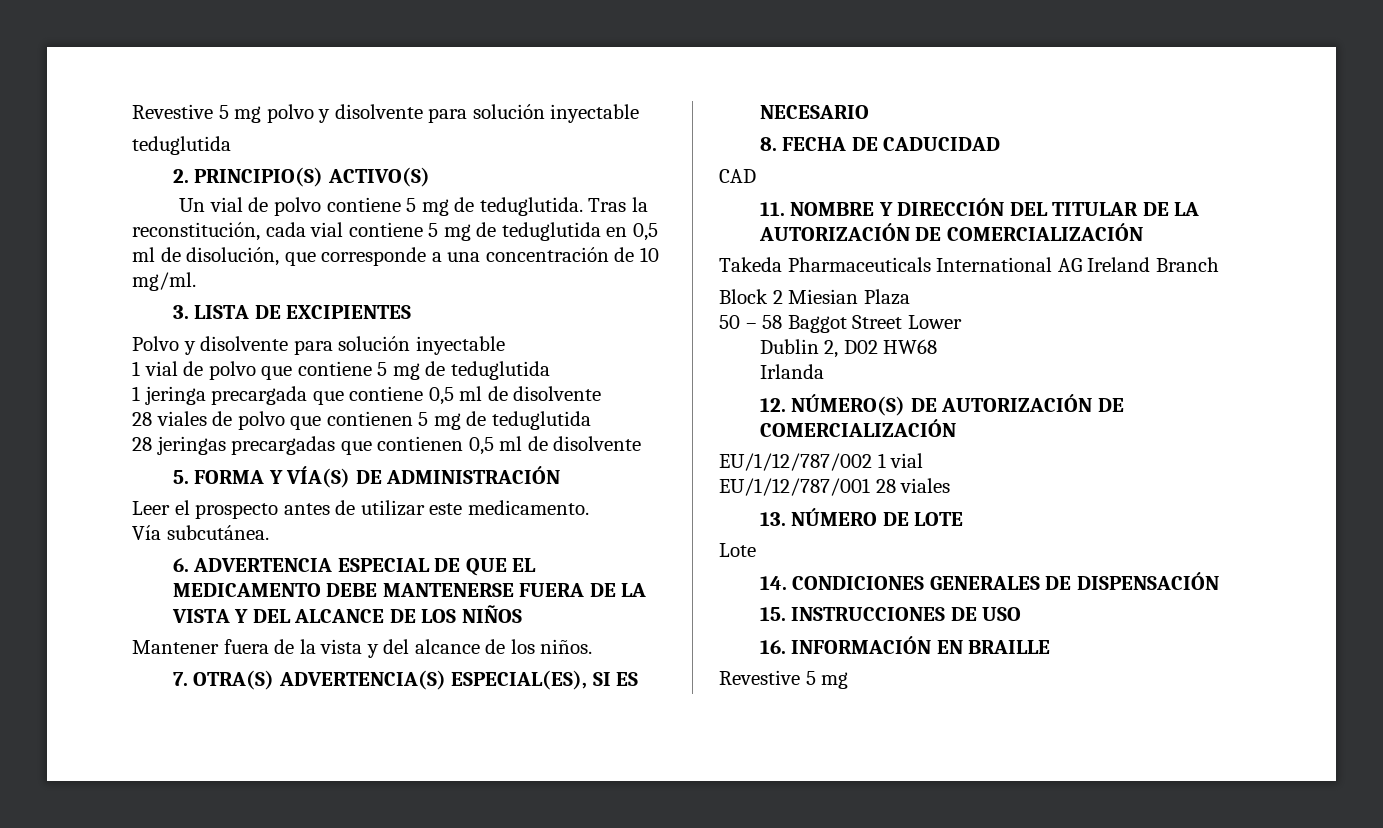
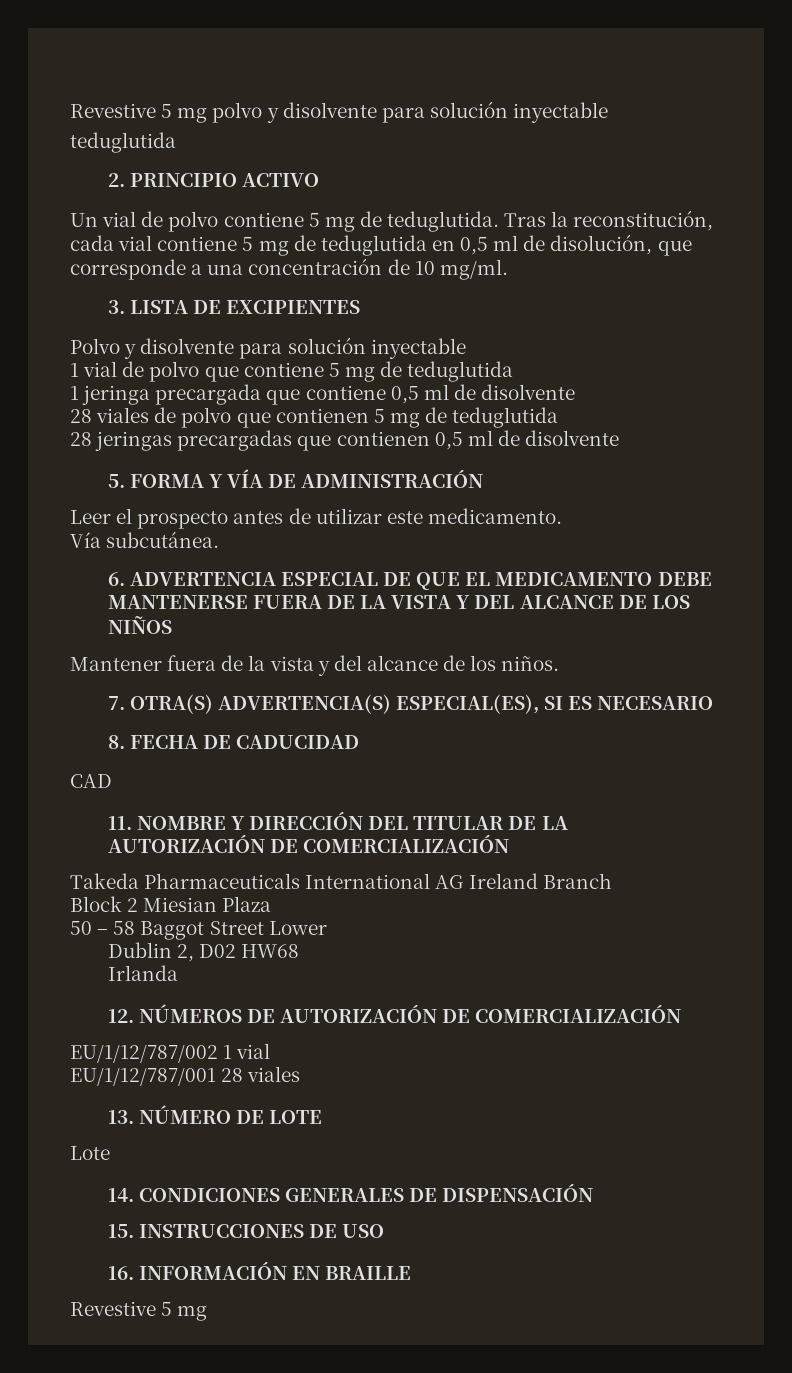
[194,167,430,187] PRINCIPIO(S) ACTIVO(S) -> [129,173,319,187] PRINCIPIO ACTIVO
[286,466,351,488] VÍA(S) -> [227,469,264,488] VÍA
[791,394,906,416] NÚMERO(S) -> [138,1004,242,1023] NÚMEROS

